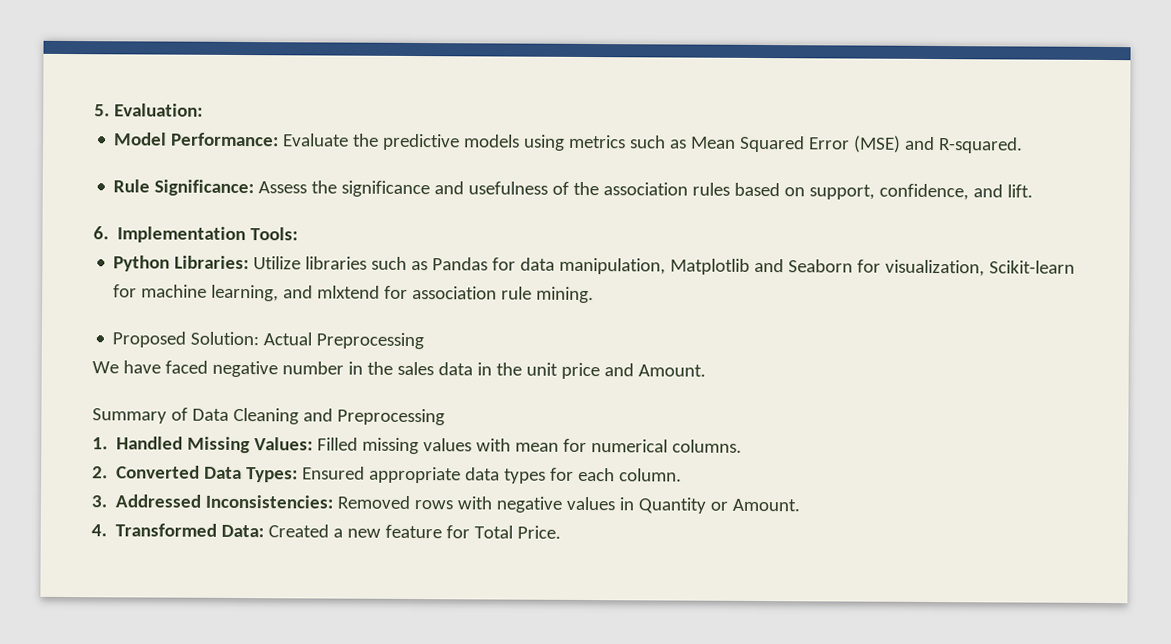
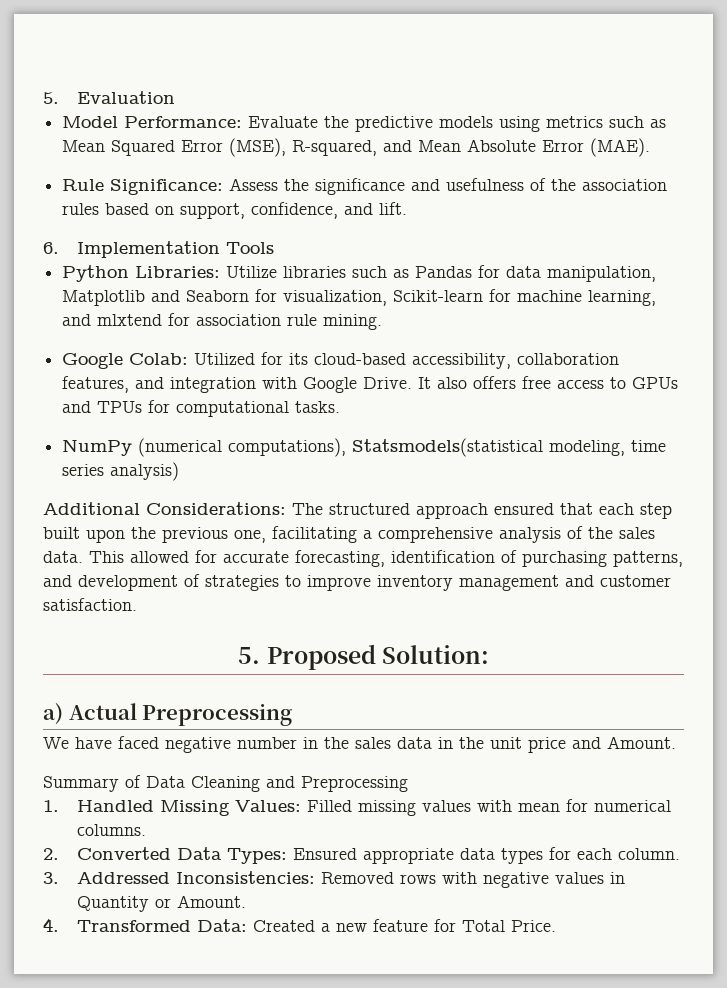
[94,103,203,117] 5. Evaluation: -> [43,91,176,104] 5. Evaluation
[853,135,1024,154] (MSE) and R-squared. -> [229,138,651,157] (MSE), R-squared, and Mean Absolute Error (MAE).
[250,227,299,241] Tools: -> [226,242,275,254] Tools
(595, 295) none -> [62,352,620,369] [62,376,679,393] [62,400,341,417] [62,438,667,457] [62,462,180,481] [43,502,672,519] [43,526,655,543] [43,550,683,567] [43,574,671,591] [43,598,137,611] [238,647,261,664] Google Colab: Utilized for its cloud-based accessibility, collaboration features, and integration with Google Drive. It also offers free access to GPUs and TPUs for computational tasks. // NumPy (numerical computations), Statsmodels(statistical modeling, time series analysis) // Additional Considerations: The structured approach ensured that each step built upon the previous one, facilitating a comprehensive analysis of the sales data. This allowed for accurate forecasting, identification of purchasing patterns, and development of strategies to improve inventory management and customer satisfaction. // 5.
(260, 338) none -> [43,703,63,725] // a)

